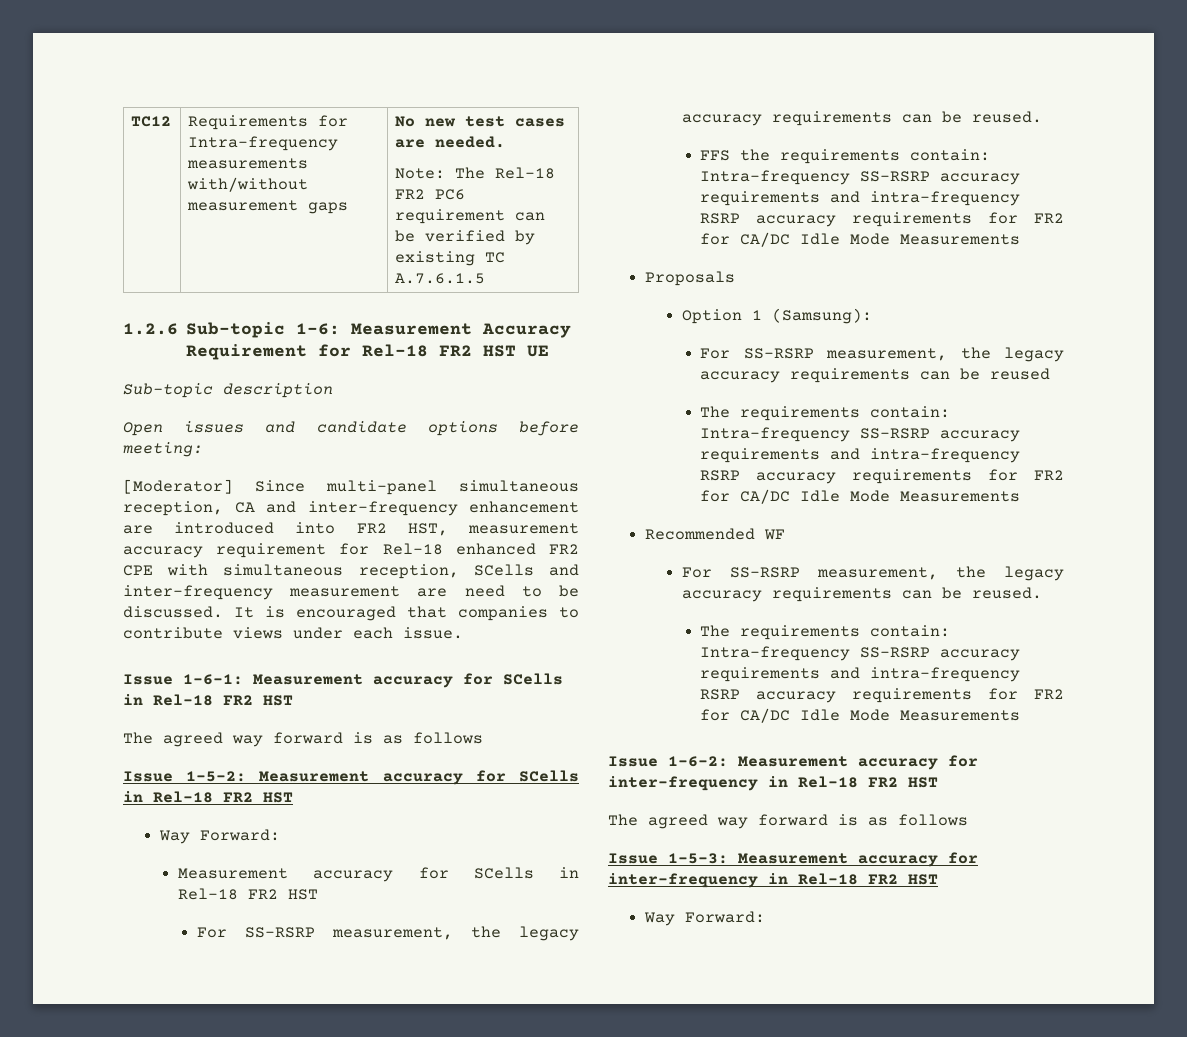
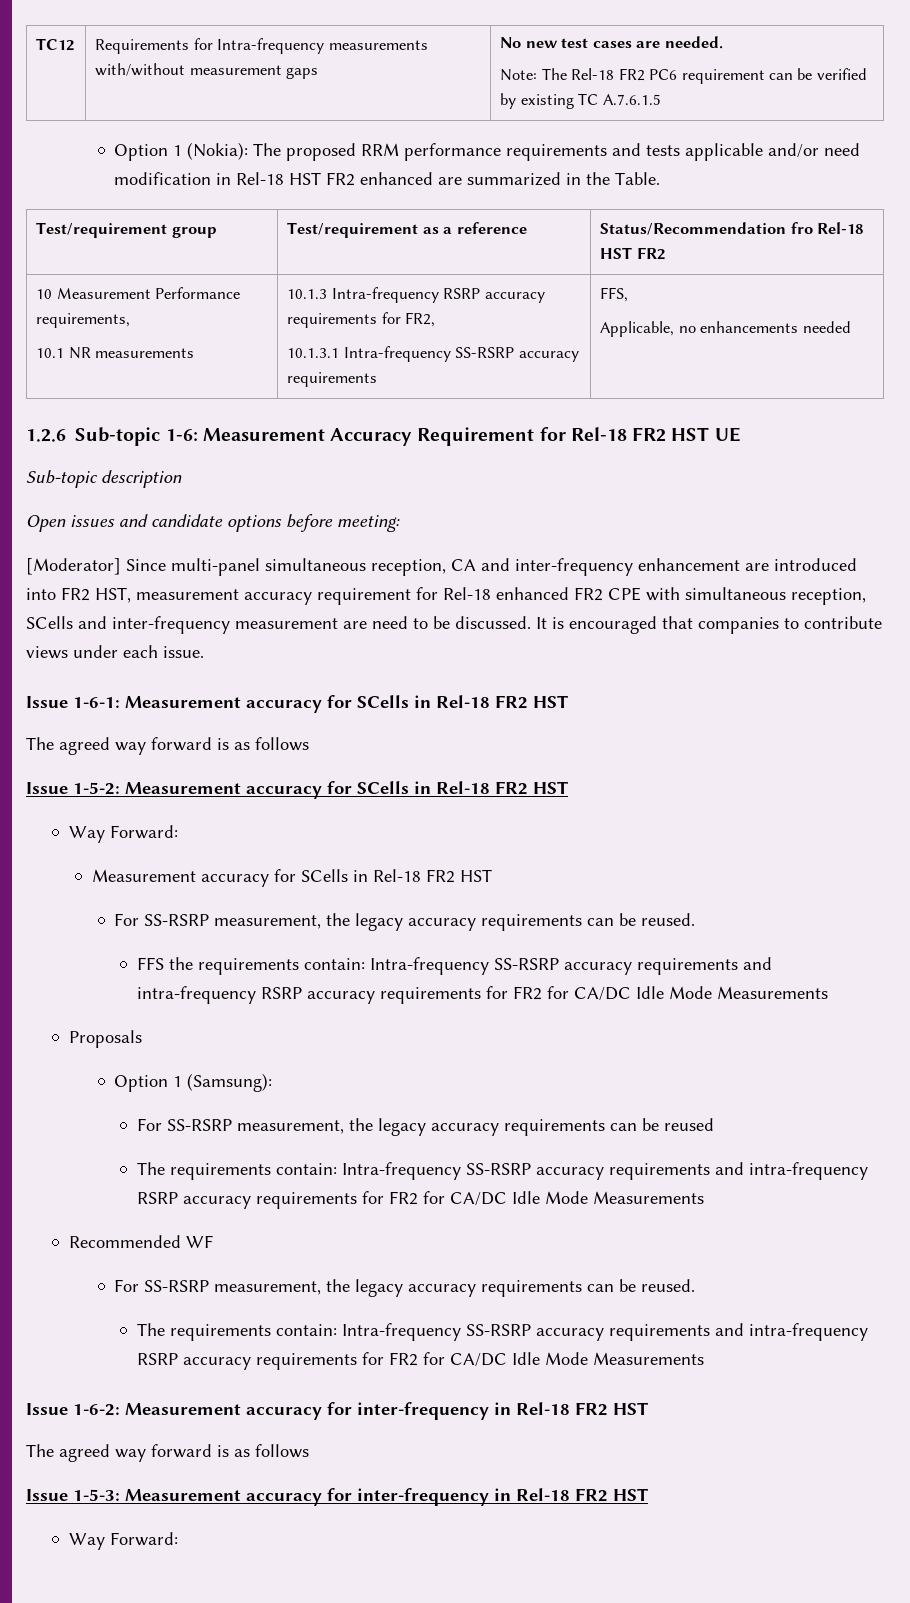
(486, 278) none -> [114,142,861,161] [114,172,661,186] [36,222,217,238] [287,222,527,238] [600,222,864,235] [600,247,665,260] [36,287,241,299] [36,313,131,328] [36,347,195,359] [287,287,545,303] [287,312,436,328] [287,346,579,362] [287,372,378,387] [600,287,629,302] [600,321,851,337] // Option 1 (Nokia): The proposed RRM performance requirements and tests applicable and/or need modification in Rel-18 HST FR2 enhanced are summarized in the Table. // Test/requirement group | Test/requirement as a reference | Status/Recommendation fro Rel-18 HST FR2 // 10 Measurement Performance requirements, // 10.1 NR measurements | 10.1.3 Intra-frequency RSRP accuracy requirements for FR2, // 10.1.3.1 Intra-frequency SS-RSRP accuracy requirements | FFS, // Applicable, no enhancements needed

